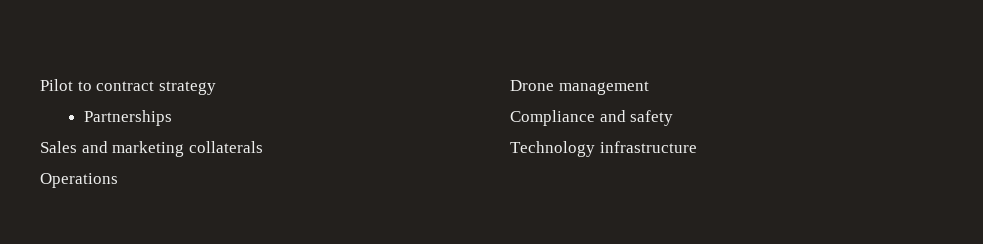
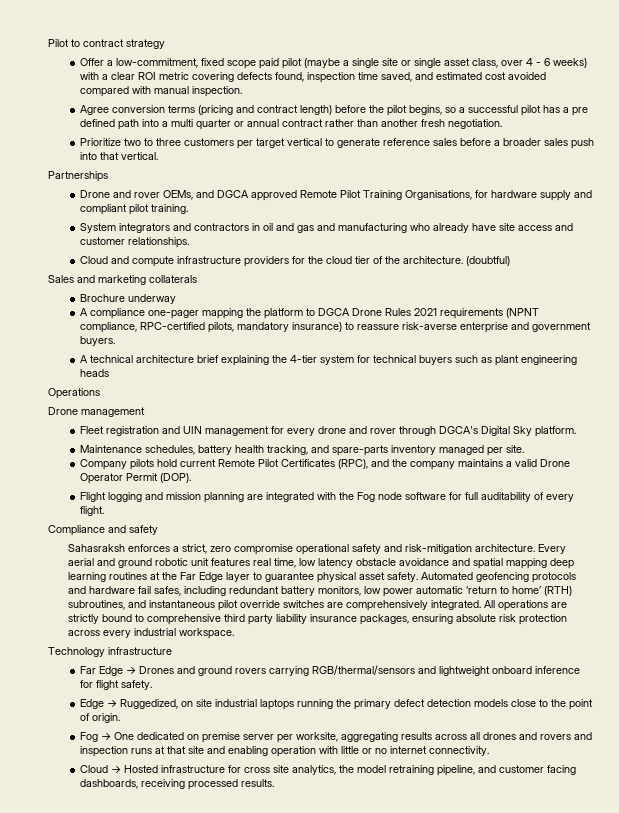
[83,110,172,126] [40,141,263,157] [40,173,118,188] [510,80,649,95] [510,110,674,126] [510,141,697,157] Partnerships // Sales and marketing collaterals // Operations // Drone management // Compliance and safety // Technology infrastructure -> [79,58,587,69] [79,72,546,83] [79,86,242,97] [79,105,588,116] [79,119,502,130] [79,138,594,149] [79,152,158,160] [48,171,108,182] [79,190,592,201] [79,204,188,215] [79,223,573,233] [79,237,189,248] [79,256,510,267] [48,275,197,285] [79,294,176,304] [79,308,539,319] [79,322,591,333] [79,336,115,346] [79,355,577,366] [79,369,109,377] [48,388,100,399] [48,407,145,417] [79,426,576,437] [79,445,524,456] [79,459,570,470] [79,473,191,484] [79,492,574,503] [79,506,104,516] [48,525,158,536] [67,544,566,555] [67,558,574,569] [67,572,576,583] [67,586,572,597] [67,600,567,611] [67,614,567,625] [67,628,234,639] [48,647,172,657] [79,665,580,676] [79,680,152,690] [79,699,593,710] [79,713,120,723] [79,732,592,743] [79,746,489,757] [79,765,576,776] [79,779,274,790] Offer a low-commitment, fixed scope paid pilot (maybe a single site or single asset class, over 4 - 6 weeks) with a clear ROI metric covering defects found, inspection time saved, and estimated cost avoided compared with manual inspection. // Agree conversion terms (pricing and contract length) before the pilot begins, so a successful pilot has a pre defined path into a multi quarter or annual contract rather than another fresh negotiation. // Prioritize two to three customers per target vertical to generate reference sales before a broader sales push into that vertical. // Partnerships // Drone and rover OEMs, and DGCA approved Remote Pilot Training Organisations, for hardware supply and compliant pilot training. // System integrators and contractors in oil and gas and manufacturing who already have site access and customer relationships. // Cloud and compute infrastructure providers for the cloud tier of the architecture. (doubtful) // Sales and marketing collaterals // Brochure underway // A compliance one-pager mapping the platform to DGCA Drone Rules 2021 requirements (NPNT compliance, RPC-certified pilots, mandatory insurance) to reassure risk-averse enterprise and government buyers. // A technical architecture brief explaining the 4-tier system for technical buyers such as plant engineering heads // Operations // Drone management // Fleet registration and UIN management for every drone and rover through DGCA's Digital Sky platform. // Maintenance schedules, battery health tracking, and spare-parts inventory managed per site. // Company pilots hold current Remote Pilot Certificates (RPC), and the company maintains a valid Drone Operator Permit (DOP). // Flight logging and mission planning are integrated with the Fog node software for full auditability of every flight. // Compliance and safety // Sahasraksh enforces a strict, zero compromise operational safety and risk-mitigation architecture. Every aerial and ground robotic unit features real time, low latency obstacle avoidance and spatial mapping deep learning routines at the Far Edge layer to guarantee physical asset safety. Automated geofencing protocols and hardware fail safes, including redundant battery monitors, low power automatic ‘return to home’ (RTH) subroutines, and instantaneous pilot override switches are comprehensively integrated. All operations are strictly bound to comprehensive third party liability insurance packages, ensuring absolute risk protection across every industrial workspace. // Technology infrastructure // Far Edge → Drones and ground rovers carrying RGB/thermal/sensors and lightweight onboard inference for flight safety. // Edge → Ruggedized, on site industrial laptops running the primary defect detection models close to the point of origin. // Fog → One dedicated on premise server per worksite, aggregating results across all drones and rovers and inspection runs at that site and enabling operation with little or no internet connectivity. // Cloud → Hosted infrastructure for cross site analytics, the model retraining pipeline, and customer facing dashboards, receiving processed results.

